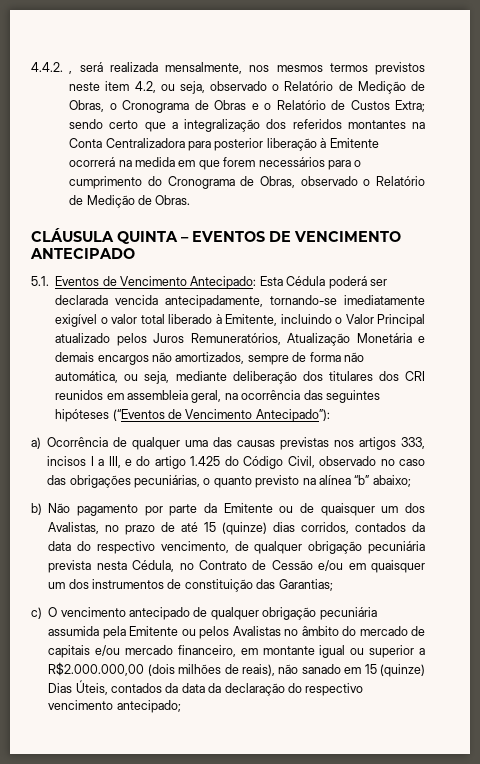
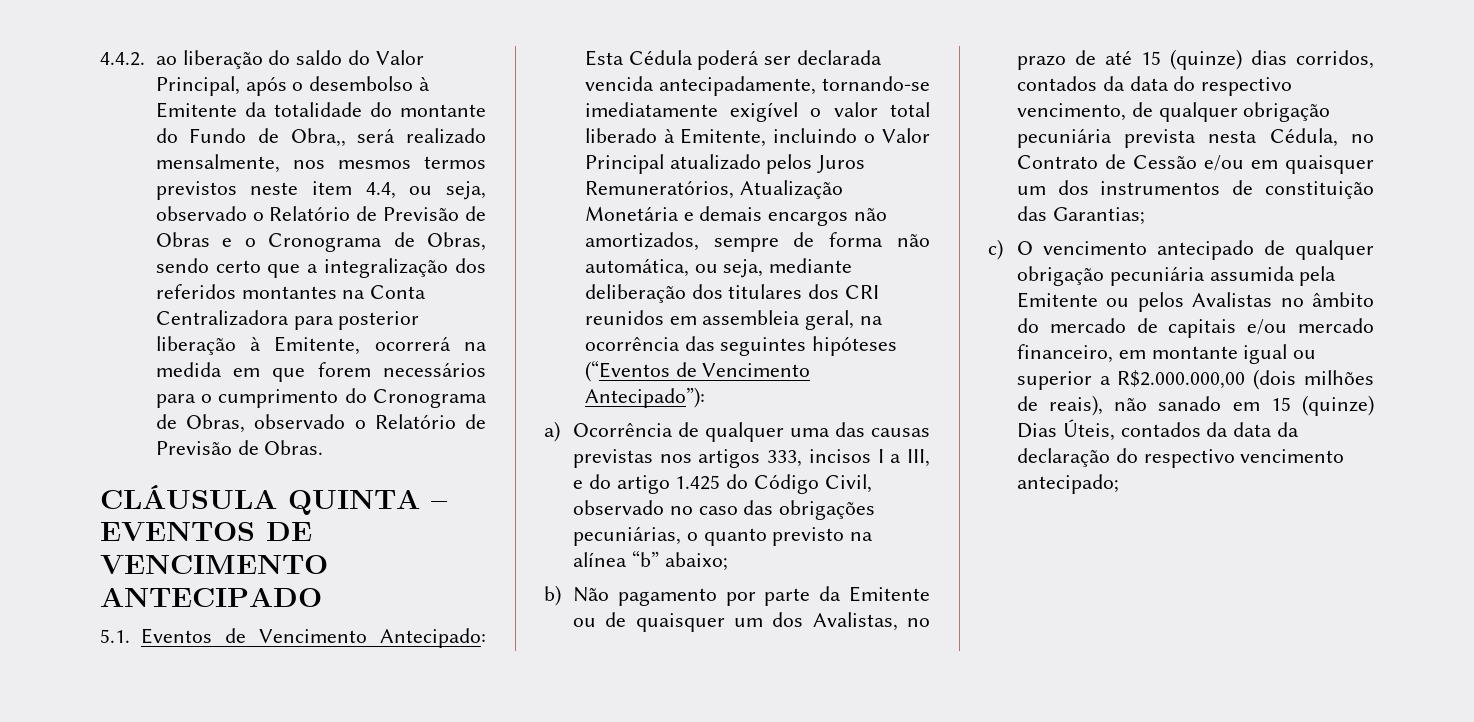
[69,62,158,74] , será realizada -> [155,50,424,69] [155,76,430,96] [155,102,486,118] [155,128,486,147] ao liberação do saldo do Valor Principal, após o desembolso à Emitente da totalidade do montante do Fundo de Obra,, será realizado
[134,81,156,93] 4.2, -> [365,182,396,199] 4.4,
[357,81,426,94] [69,100,425,113] Medição de Obras, o Cronograma de Obras e o Relatório de Custos Extra; -> [383,206,486,221] [155,232,486,252] Previsão de Obras e o Cronograma de Obras,
[329,138,379,148] Emitente -> [274,336,361,355] Emitente,
[86,195,135,208] Medição -> [155,441,232,455] Previsão

